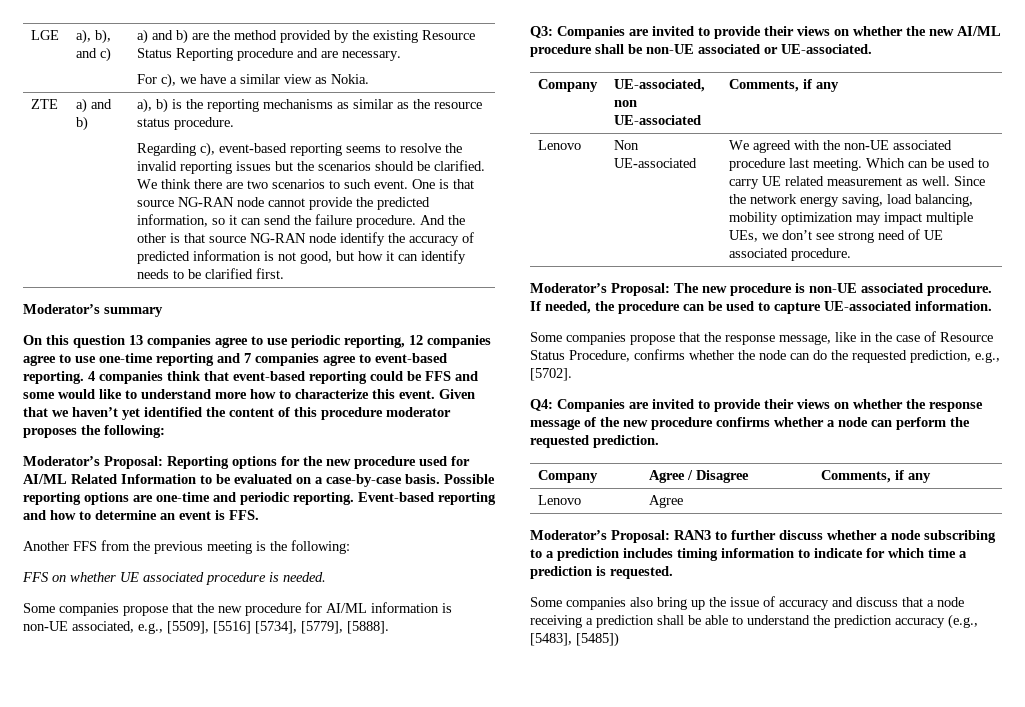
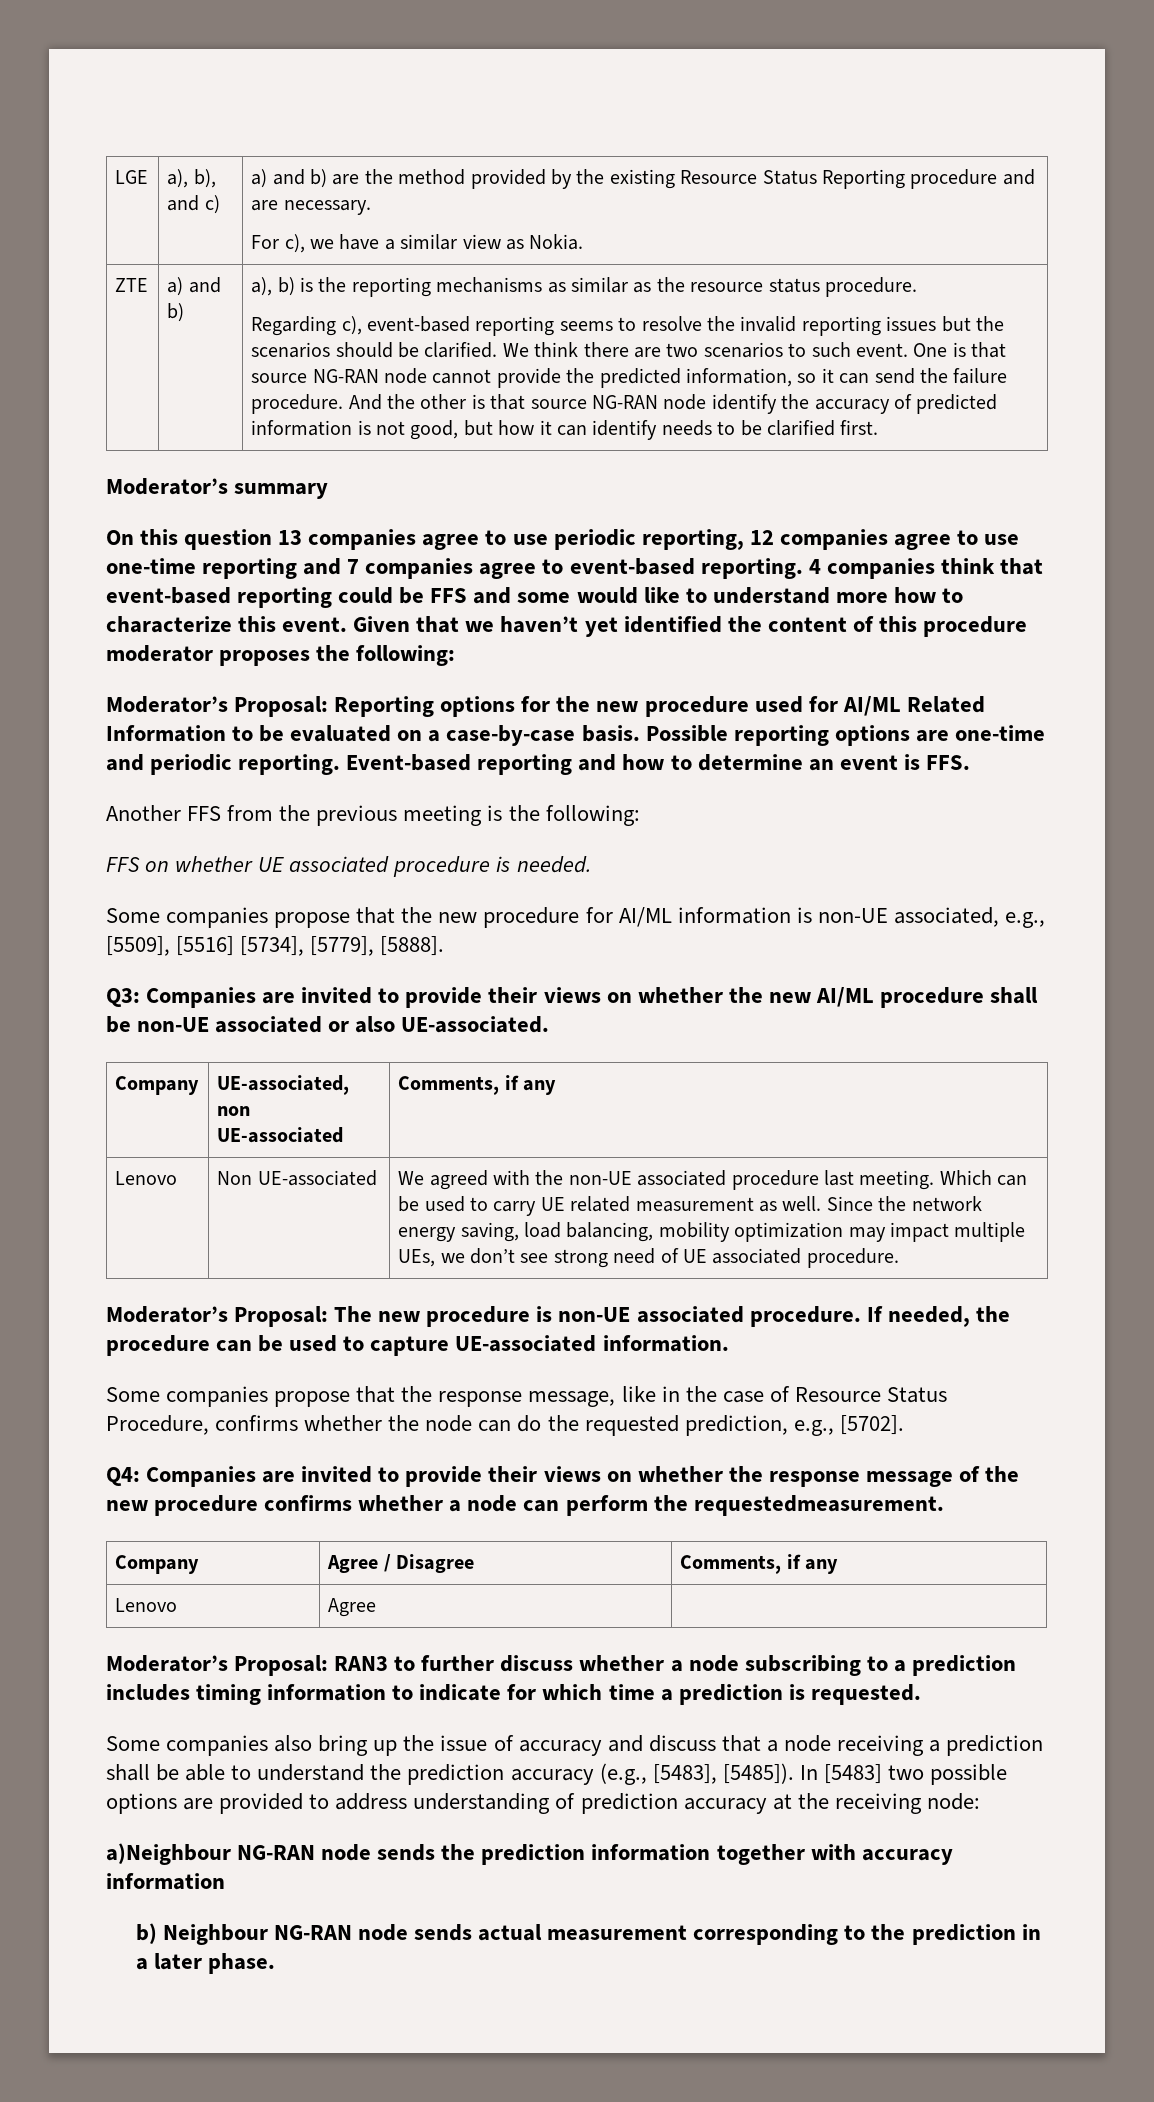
(778, 50) none -> [355,1016,396,1033] also
[530,435,659,448] requested prediction. -> [693,1495,944,1516] requestedmeasurement.
[576,632,619,647] [5485]) -> [722,1763,1008,1785] [106,1793,980,1814] [106,1843,953,1865] [106,1873,225,1890] [135,1923,1041,1945] [135,1953,275,1974] [5485]). In [5483] two possible options are provided to address understanding of prediction accuracy at the receiving node: // a)Neighbour NG-RAN node sends the prediction information together with accuracy information // b) Neighbour NG-RAN node sends actual measurement corresponding to the prediction in a later phase.

